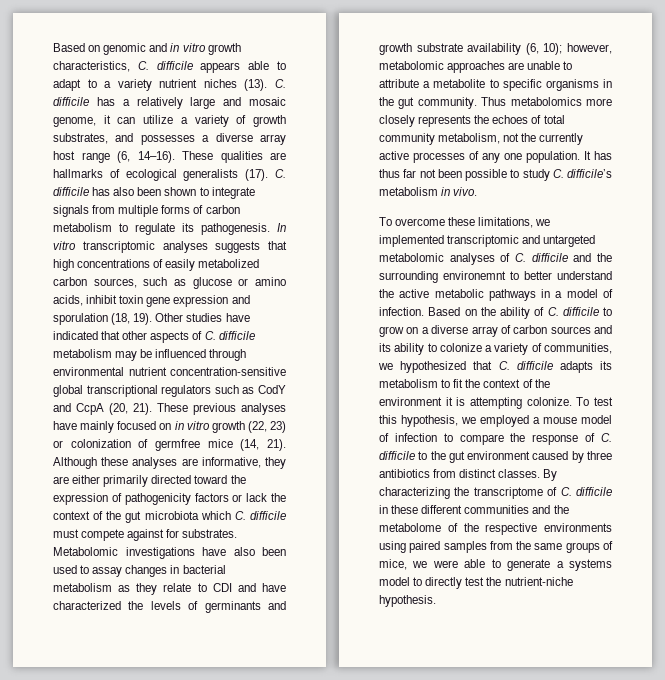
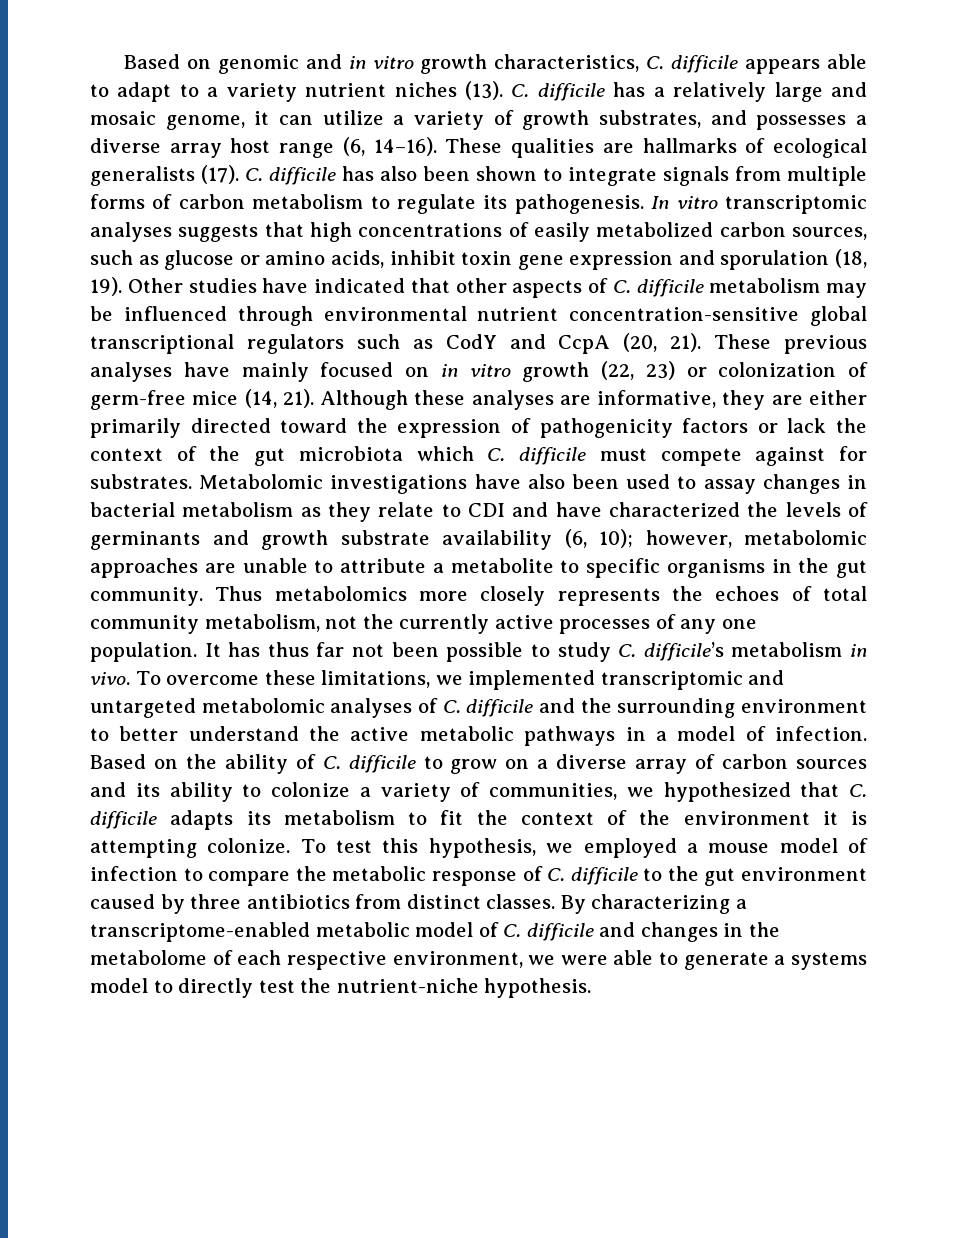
[155,439,200,451] germfree -> [90,390,186,410] germ-free
(478, 191) // -> (130, 678) none
[443,271,506,280] environemnt -> [741,699,867,713] environment
(526, 437) none -> [332,866,427,881] metabolic
[454,487,612,499] [379,505,569,514] [379,523,612,535] [379,541,613,553] [379,559,407,570] the transcriptome of C. difficile in these different communities and the metabolome of the respective environments using paired samples from the same groups of mice, -> [735,899,747,909] [90,922,780,942] [90,950,523,970] a transcriptome-enabled metabolic model of C. difficile and changes in the metabolome of each respective environment,

